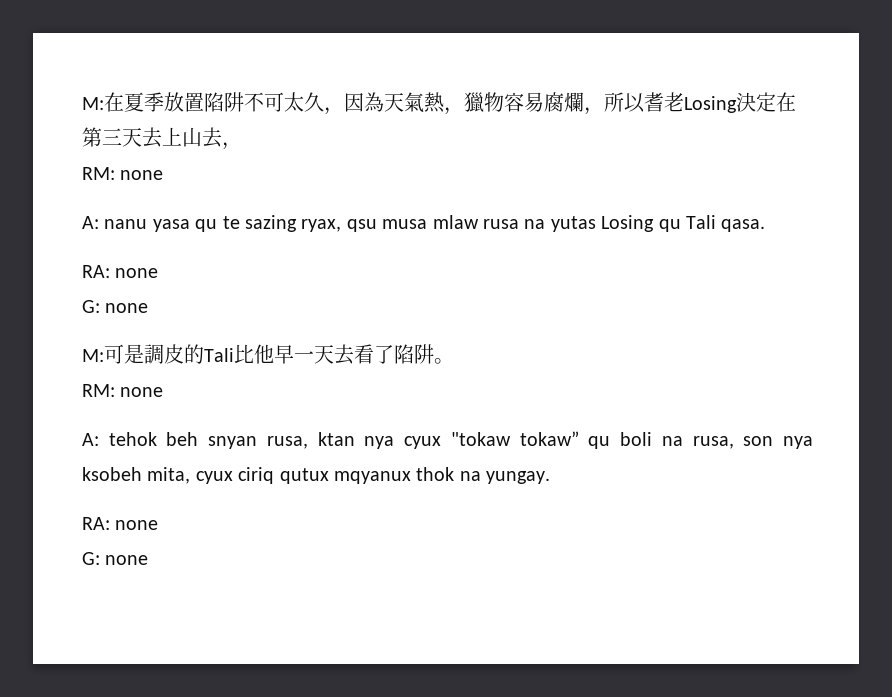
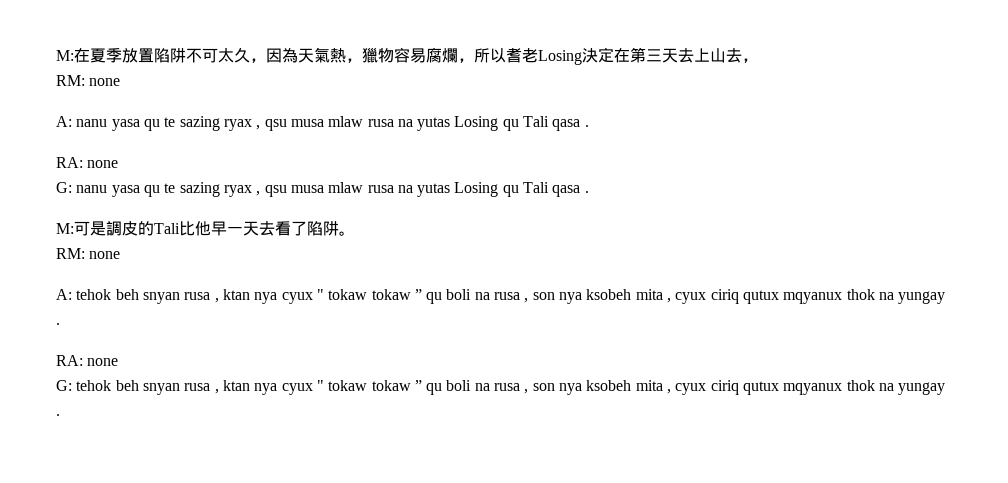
[301,215,766,232] [82,265,159,278] [82,300,149,313] ryax, qsu musa mlaw rusa na yutas Losing qu Tali qasa. // RA: none // G: none -> [223,116,589,131] [56,157,119,168] [56,182,589,197] ryax , qsu musa mlaw rusa na yutas Losing qu Tali qasa . // RA: none // G: nanu yasa qu te sazing ryax , qsu musa mlaw rusa na yutas Losing qu Tali qasa .
[266,431,814,449] [82,467,551,484] [82,517,159,530] [82,552,149,565] rusa, ktan nya cyux "tokaw tokaw” qu boli na rusa, son nya ksobeh mita, cyux ciriq qutux mqyanux thok na yungay. // RA: none // G: none -> [184,289,946,304] [56,323,60,325] [56,355,119,366] [56,380,946,395] [56,414,60,416] rusa , ktan nya cyux " tokaw tokaw ” qu boli na rusa , son nya ksobeh mita , cyux ciriq qutux mqyanux thok na yungay . // RA: none // G: tehok beh snyan rusa , ktan nya cyux " tokaw tokaw ” qu boli na rusa , son nya ksobeh mita , cyux ciriq qutux mqyanux thok na yungay .

